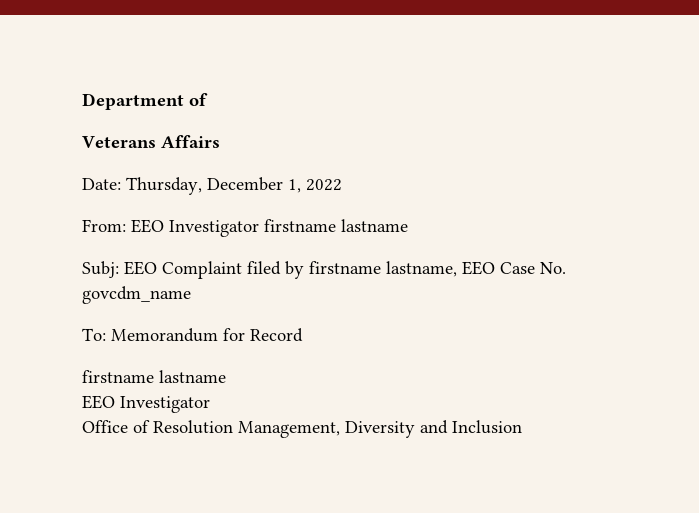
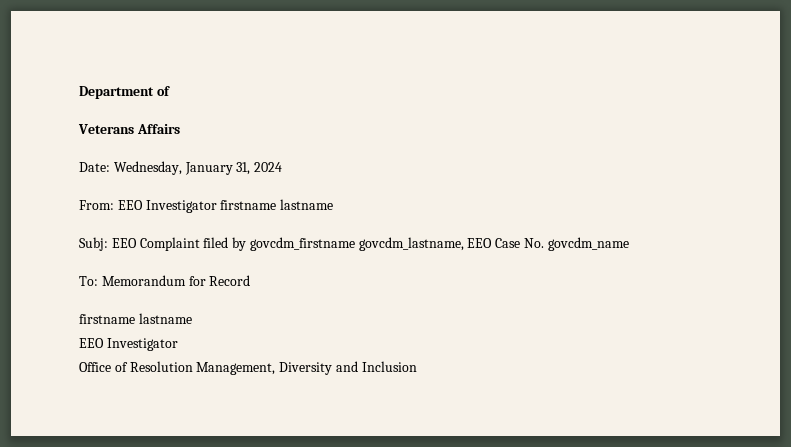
[126,177,342,195] Thursday, December 1, 2022 -> [113,161,283,175] Wednesday, January 31, 2024
[309,261,457,277] firstname lastname, -> [249,237,464,251] govcdm_firstname govcdm_lastname,

